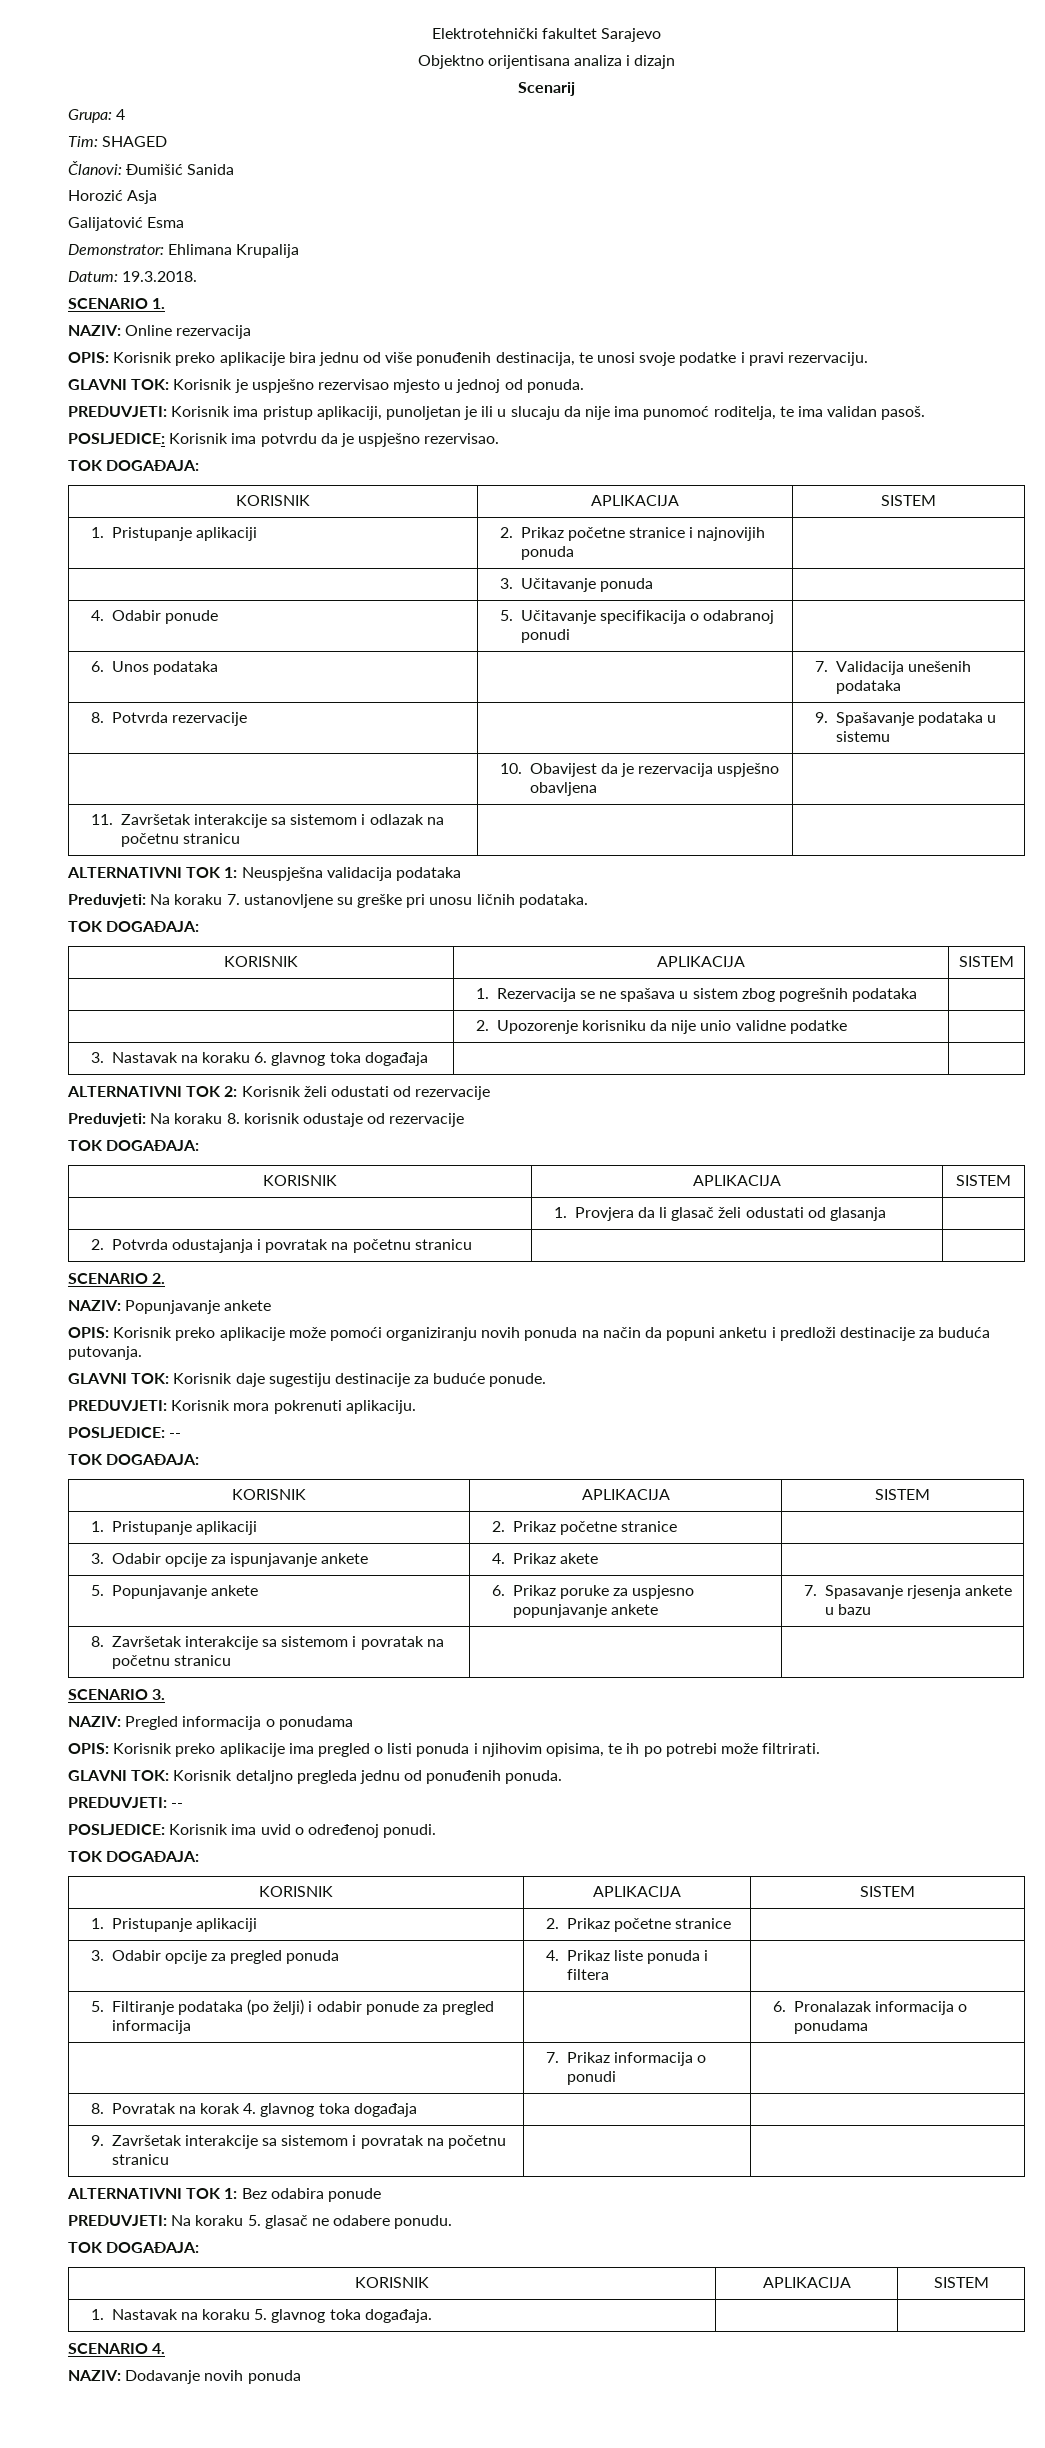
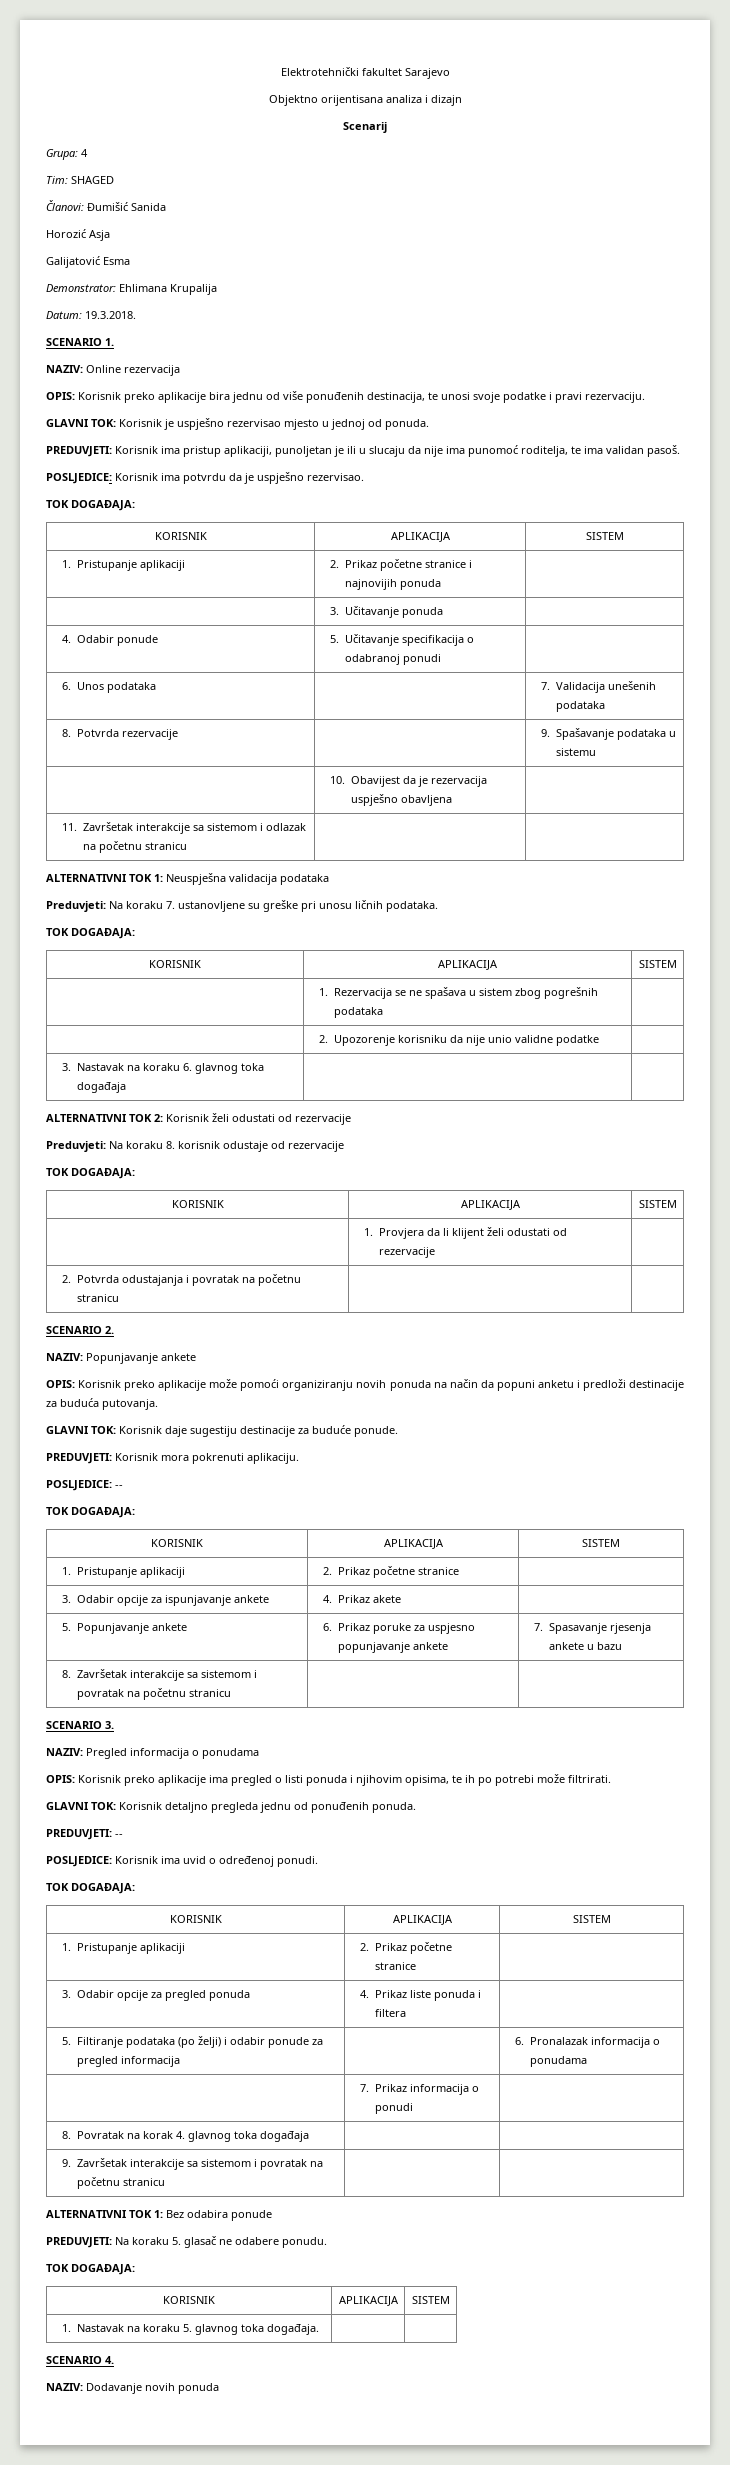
[671,1207,887,1221] glasač želi odustati od glasanja -> [451,1227,567,1239] [378,1247,435,1258] klijent želi odustati od rezervacije

